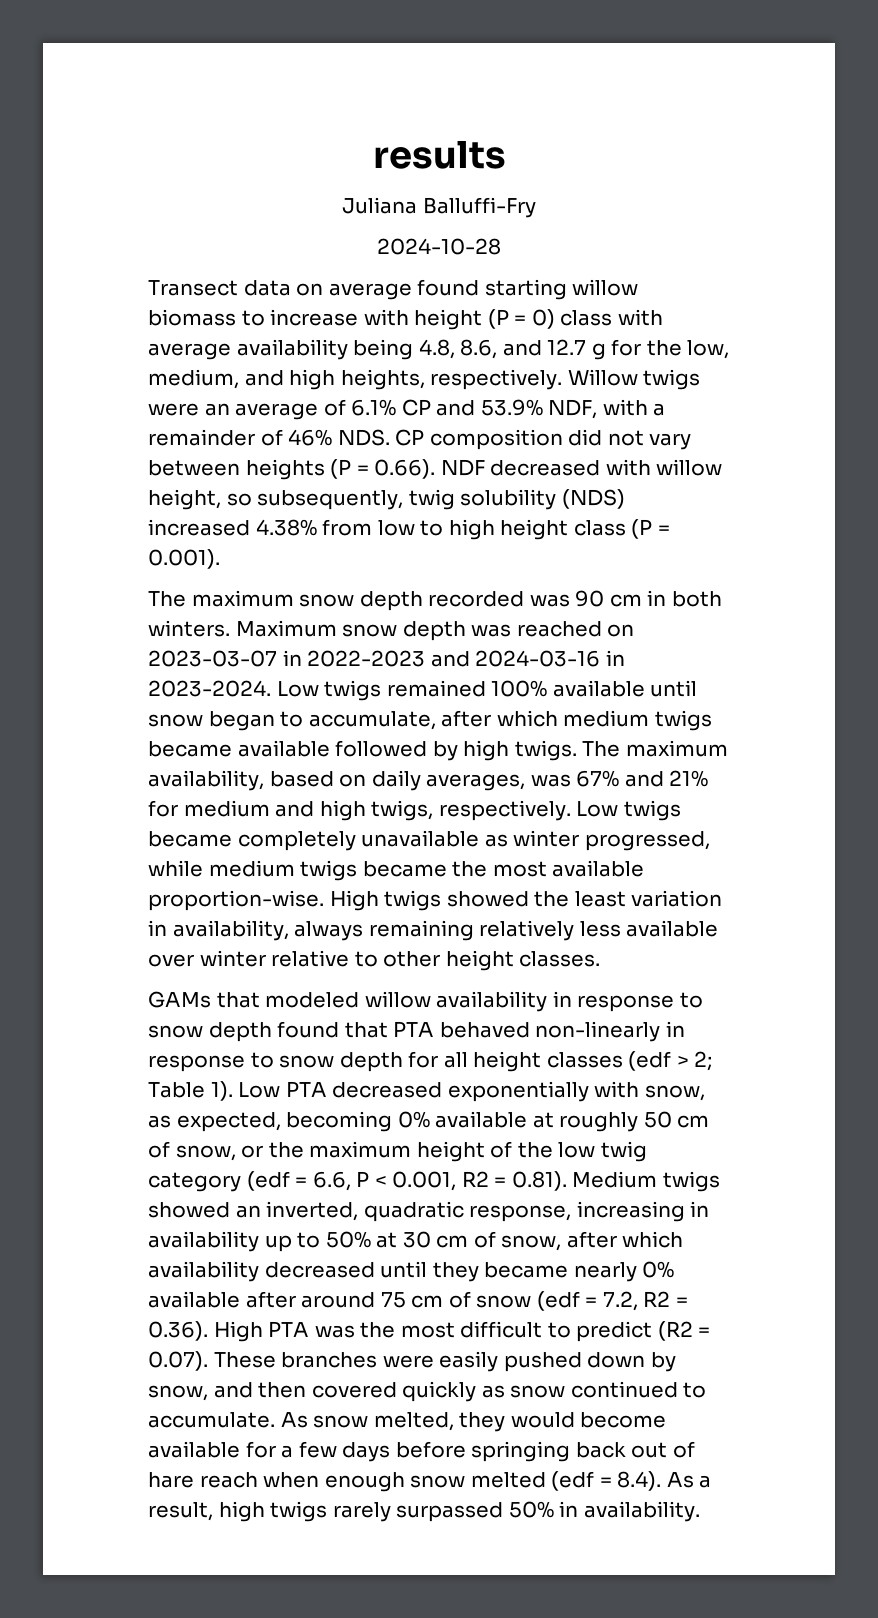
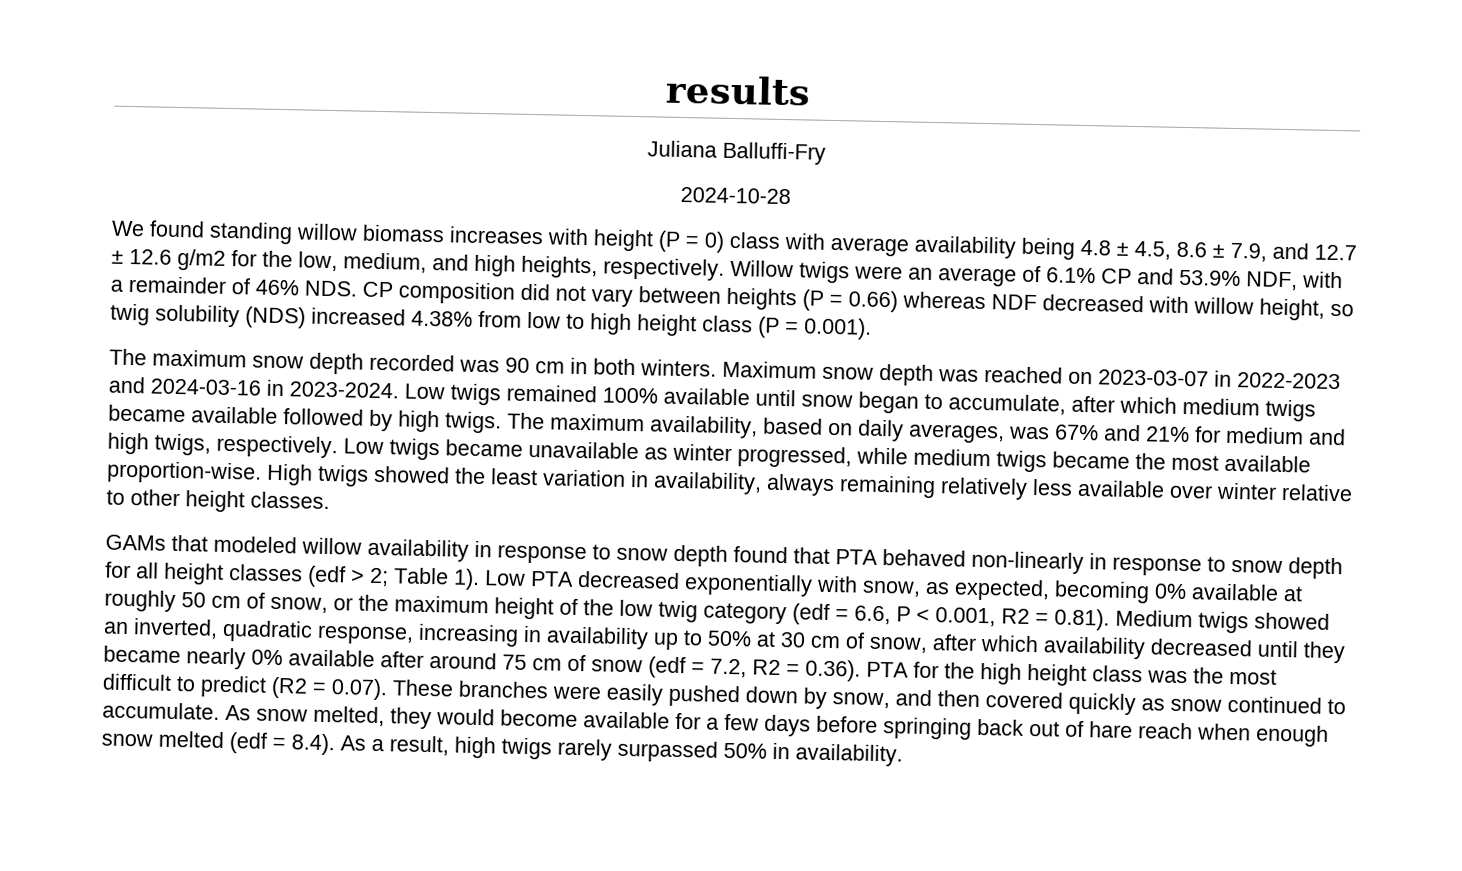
[148,279,639,300] [148,309,359,326] Transect data on average found starting willow biomass to increase -> [111,220,544,245] We found standing willow biomass increases
[418,339,606,360] 4.8, 8.6, and 12.7 g -> [1080,239,1357,262] [111,248,226,271] 4.8 ± 4.5, 8.6 ± 7.9, and 12.7 ± 12.6 g/m2
[374,459,436,479] 0.66). -> [848,290,986,313] 0.66) whereas
[257,490,404,510] subsequently, -> (1354, 310) none
[237,831,356,851] completely -> (523, 448) none
[213,1321,310,1342] High PTA -> [866,661,1143,687] PTA for the high height class

